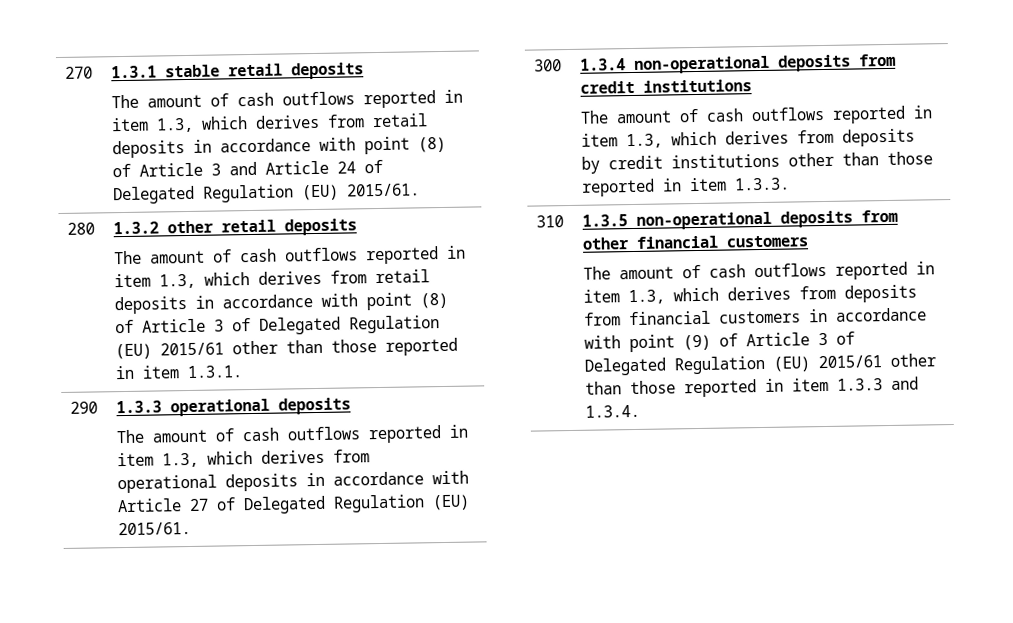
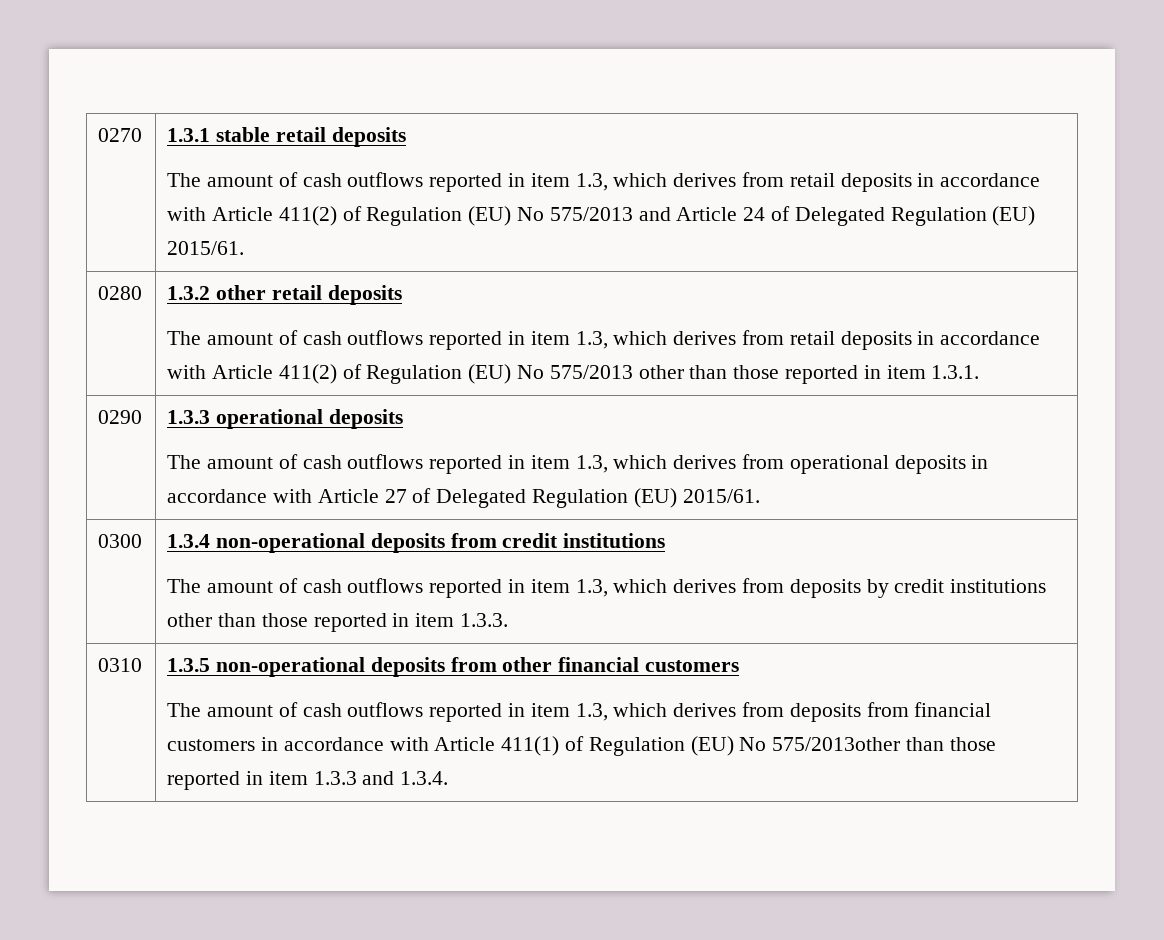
[65,66,94,79] 270 -> [98,128,143,142] 0270
[364,136,447,155] [112,162,222,178] point (8) of Article 3 -> [212,206,633,226] Article 411(2) of Regulation (EU) No 575/2013
[67,222,96,235] 280 -> [98,286,143,300] 0280
[366,292,449,311] [115,315,441,335] [115,342,225,360] point (8) of Article 3 of Delegated Regulation (EU) 2015/61 -> [212,364,633,384] Article 411(2) of Regulation (EU) No 575/2013
[70,401,99,414] 290 -> [98,410,143,424] 0290
[534,59,563,72] 300 -> [98,534,143,548] 0300
[536,215,565,228] 310 -> [98,658,143,672] 0310
[629,331,856,353] [584,353,937,376] point (9) of Article 3 of Delegated Regulation (EU) 2015/61 other -> [434,736,901,756] Article 411(1) of Regulation (EU) No 575/2013other

